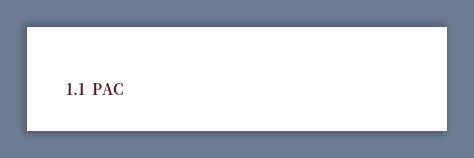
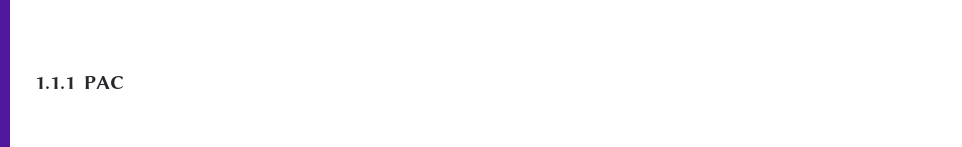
[66,83,85,95] 1.1 -> [35,77,75,89] 1.1.1

